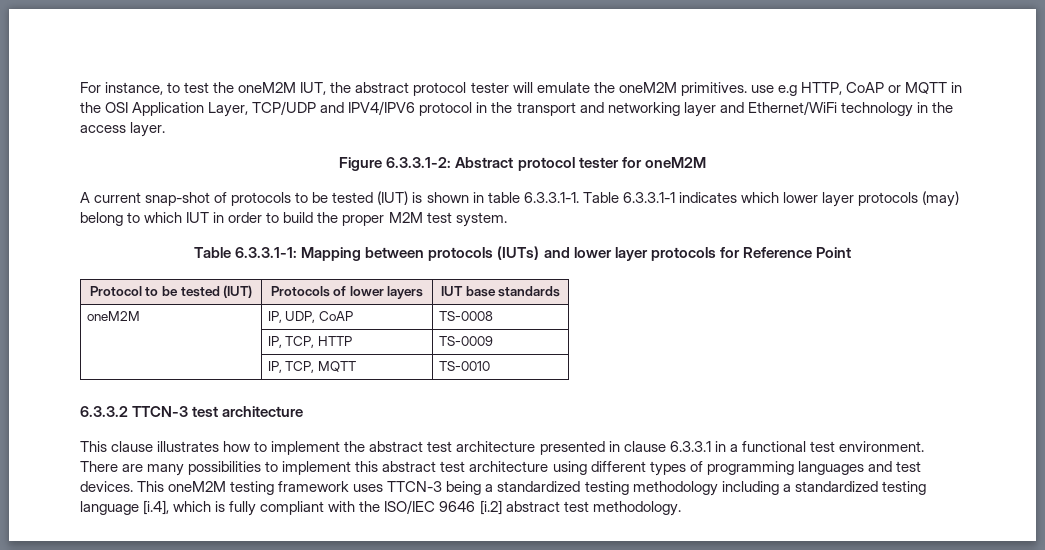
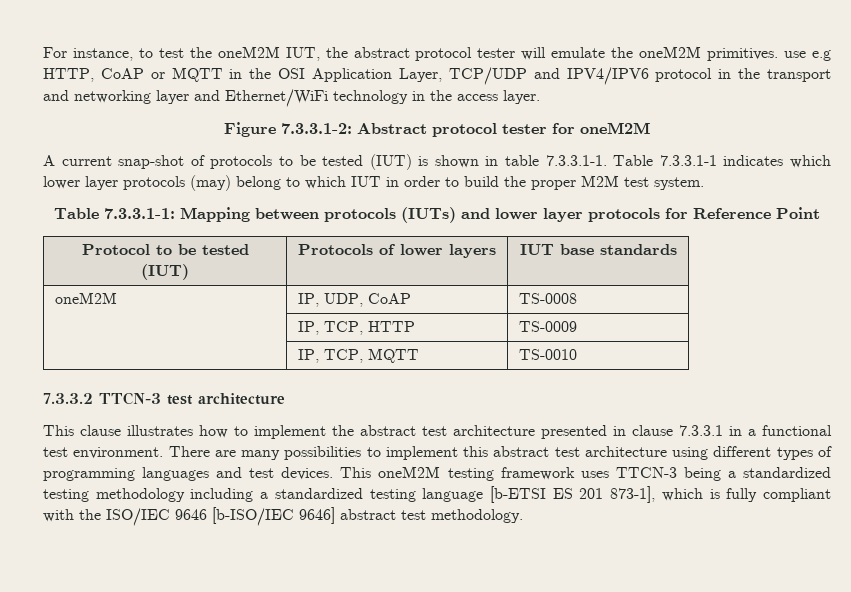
[386,157,452,168] 6.3.3.1-2: -> [281,123,352,134] 7.3.3.1-2:
[523,192,675,203] 6.3.3.1-1. Table 6.3.3.1-1 -> [545,155,717,166] 7.3.3.1-1. Table 7.3.3.1-1
[235,247,298,258] 6.3.3.1-1: -> [104,208,175,219] 7.3.3.1-1:
[80,406,128,417] 6.3.3.2 -> [43,393,93,404] 7.3.3.2
[669,441,711,452] 6.3.3.1 -> [679,425,723,436] 7.3.3.1
[143,500,170,515] [i.4], -> [490,486,656,503] [b-ETSI ES 201 873-1],
[479,500,502,515] [i.2] -> [212,507,335,526] [b-ISO/IEC 9646]

